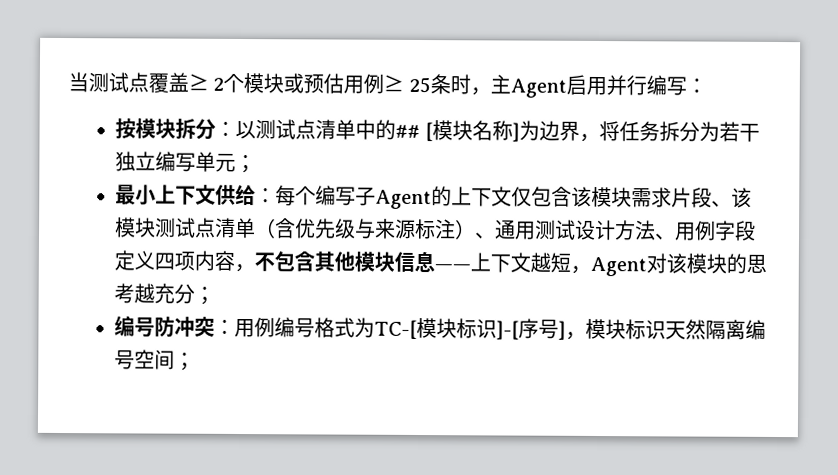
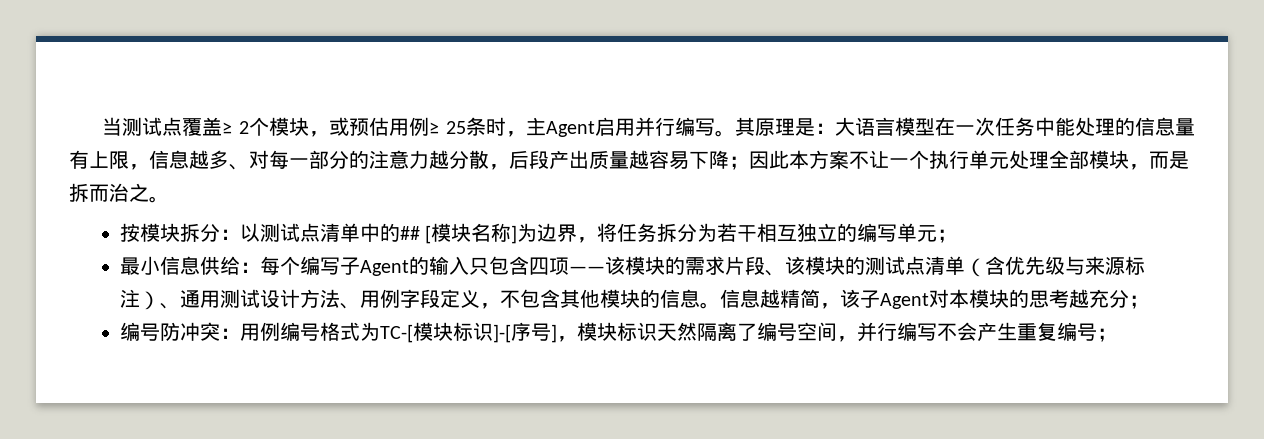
(285, 83) none -> [309,131,330,137] ，
[685,78,707,94] ： -> [715,117,1195,137] [69,150,1189,170] [69,183,169,203] 。其原理是：大语言模型在一次任务中能处理的信息量有上限，信息越多、对每一部分的注意力越分散，后段产出质量越容易下降；因此本方案不让一个执行单元处理全部模块，而是拆而治之。
[115,151,157,172] 独立 -> [757,223,858,242] 相互独立的
[155,184,217,205] 上下文 -> [159,256,200,275] 信息
[451,186,633,208] 上下文仅包含该模块 -> [428,256,685,275] 输入只包含四项——该模块的
(157, 227) none -> [844,256,865,275] 的
[154,250,236,271] 四项内容 -> (480, 299) none
[394,250,688,277] 信息——上下文越短，Agent对该 -> [639,289,969,309] 的信息。信息越精简，该子Agent对本
(747, 329) none -> [736,323,757,341] 了
(176, 359) none -> [836,322,1097,342] ，并行编写不会产生重复编号

